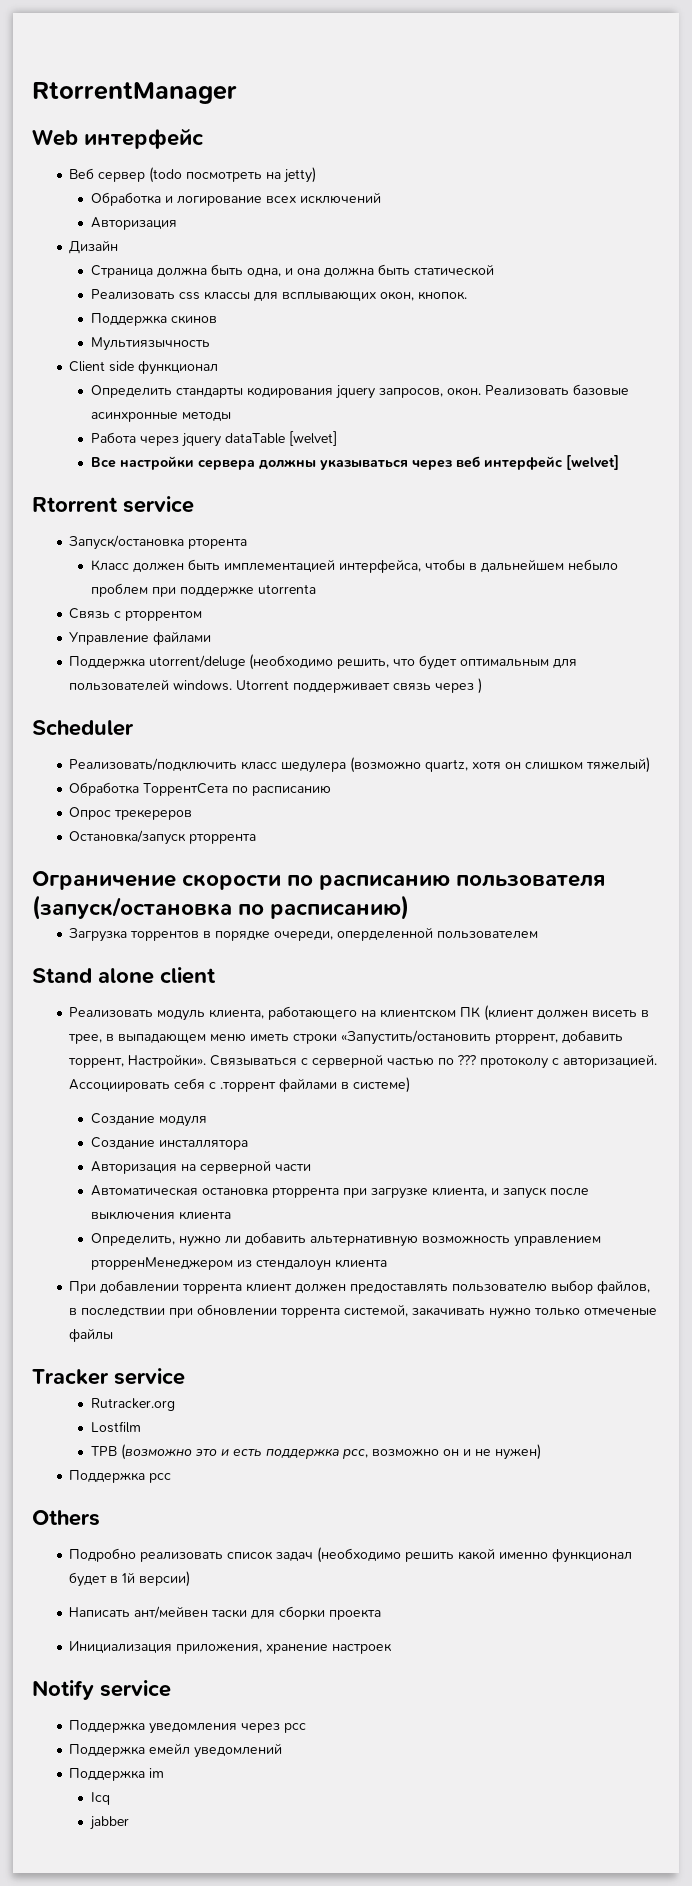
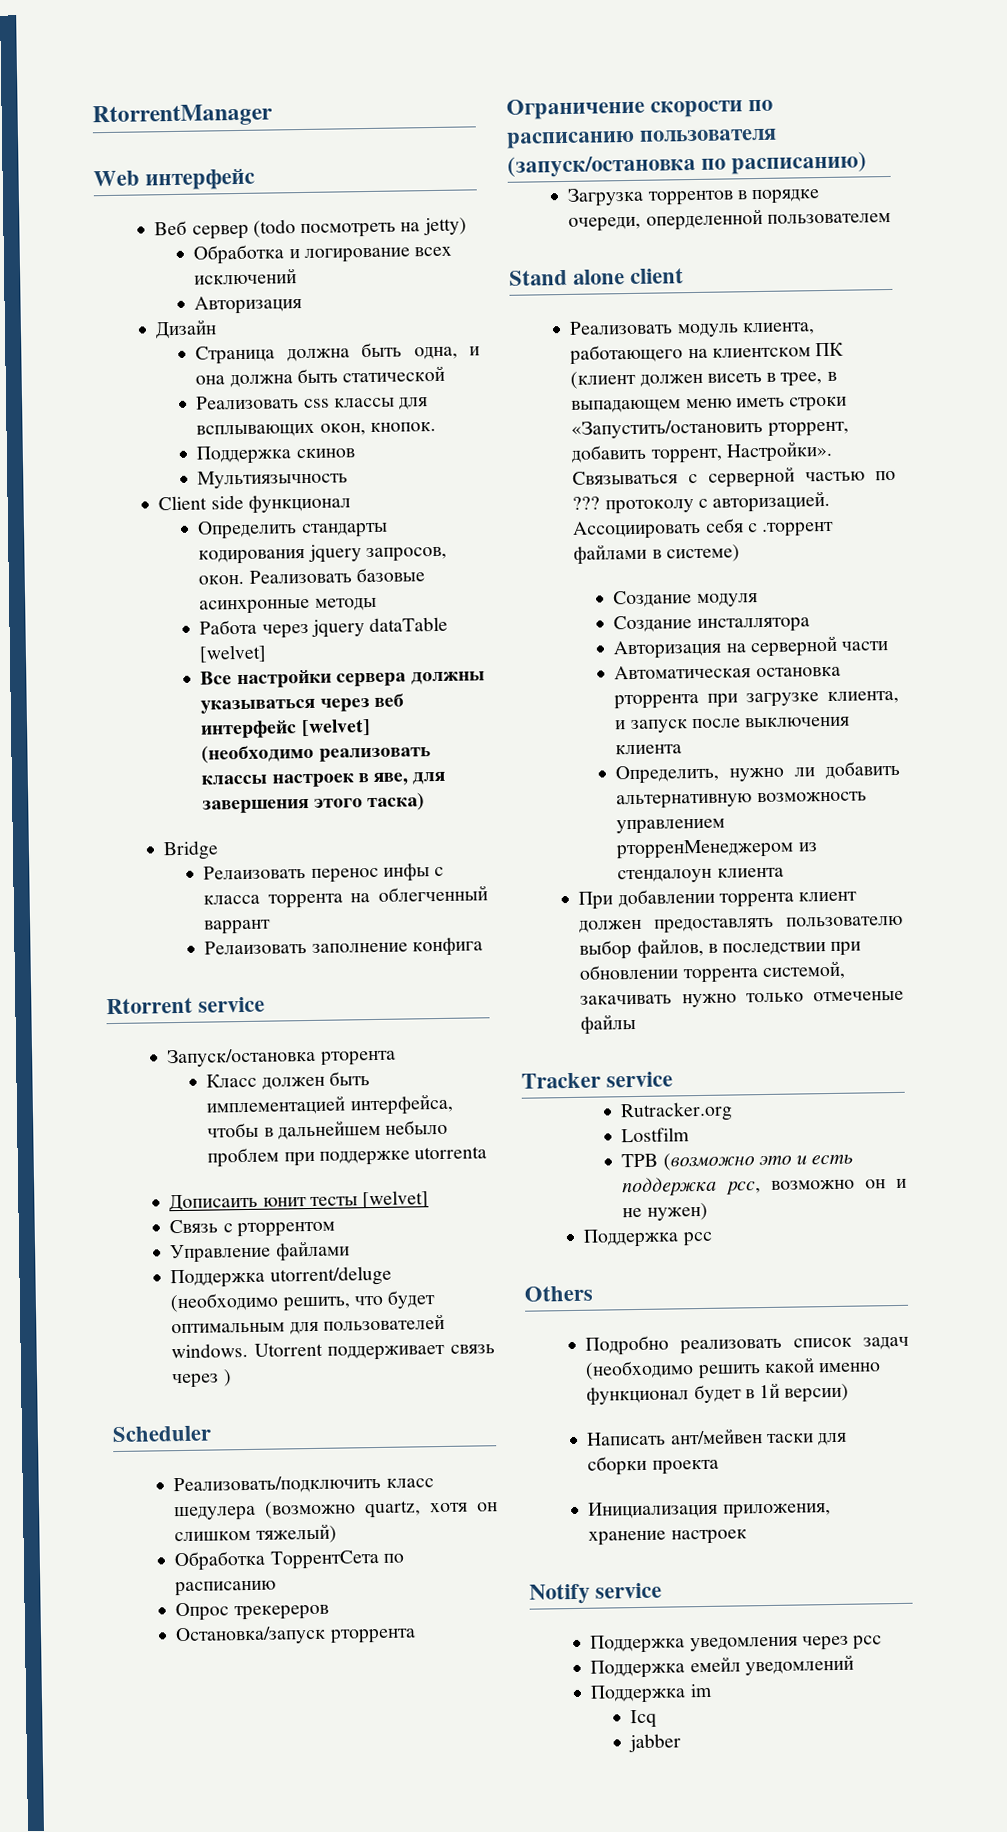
(619, 462) none -> [201,743,431,764] [201,771,446,788] [202,792,425,814] [163,840,220,861] [203,863,445,883] [203,885,488,909] [204,919,272,935] [204,937,483,957] (необходимо реализовать классы настроек в яве, для завершения этого таска) // Bridge // Релаизовать перенос инфы с класса торрента на облегченный варрант // Релаизовать заполнение конфига
(316, 589) none -> [169,1190,430,1212] // Дописаить юнит тесты [welvet]

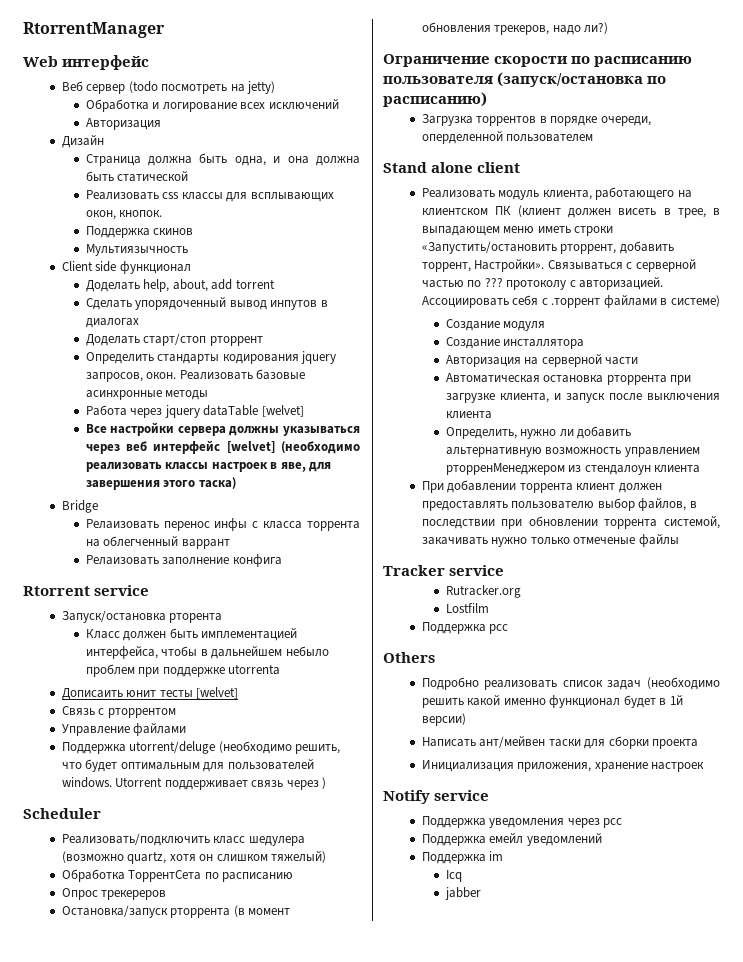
(351, 504) none -> [85,279,275,292] [85,297,328,310] [85,318,139,328] [85,333,263,346] // Доделать help, about, add torrent // Сделать упорядоченный вывод инпутов в диалогах // Доделать старт/стоп рторрент
(416, 1636) none -> [233,905,291,917] [421,22,609,35] (в момент обновления трекеров, надо ли?)
[621,1152,854,1171] [622,1176,907,1197] [622,1202,708,1221] // TPB (возможно это и есть поддержка рсс, возможно он и не нужен) -> (489, 608) none

